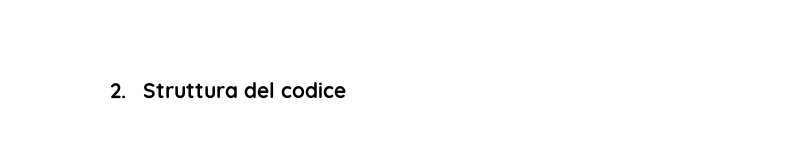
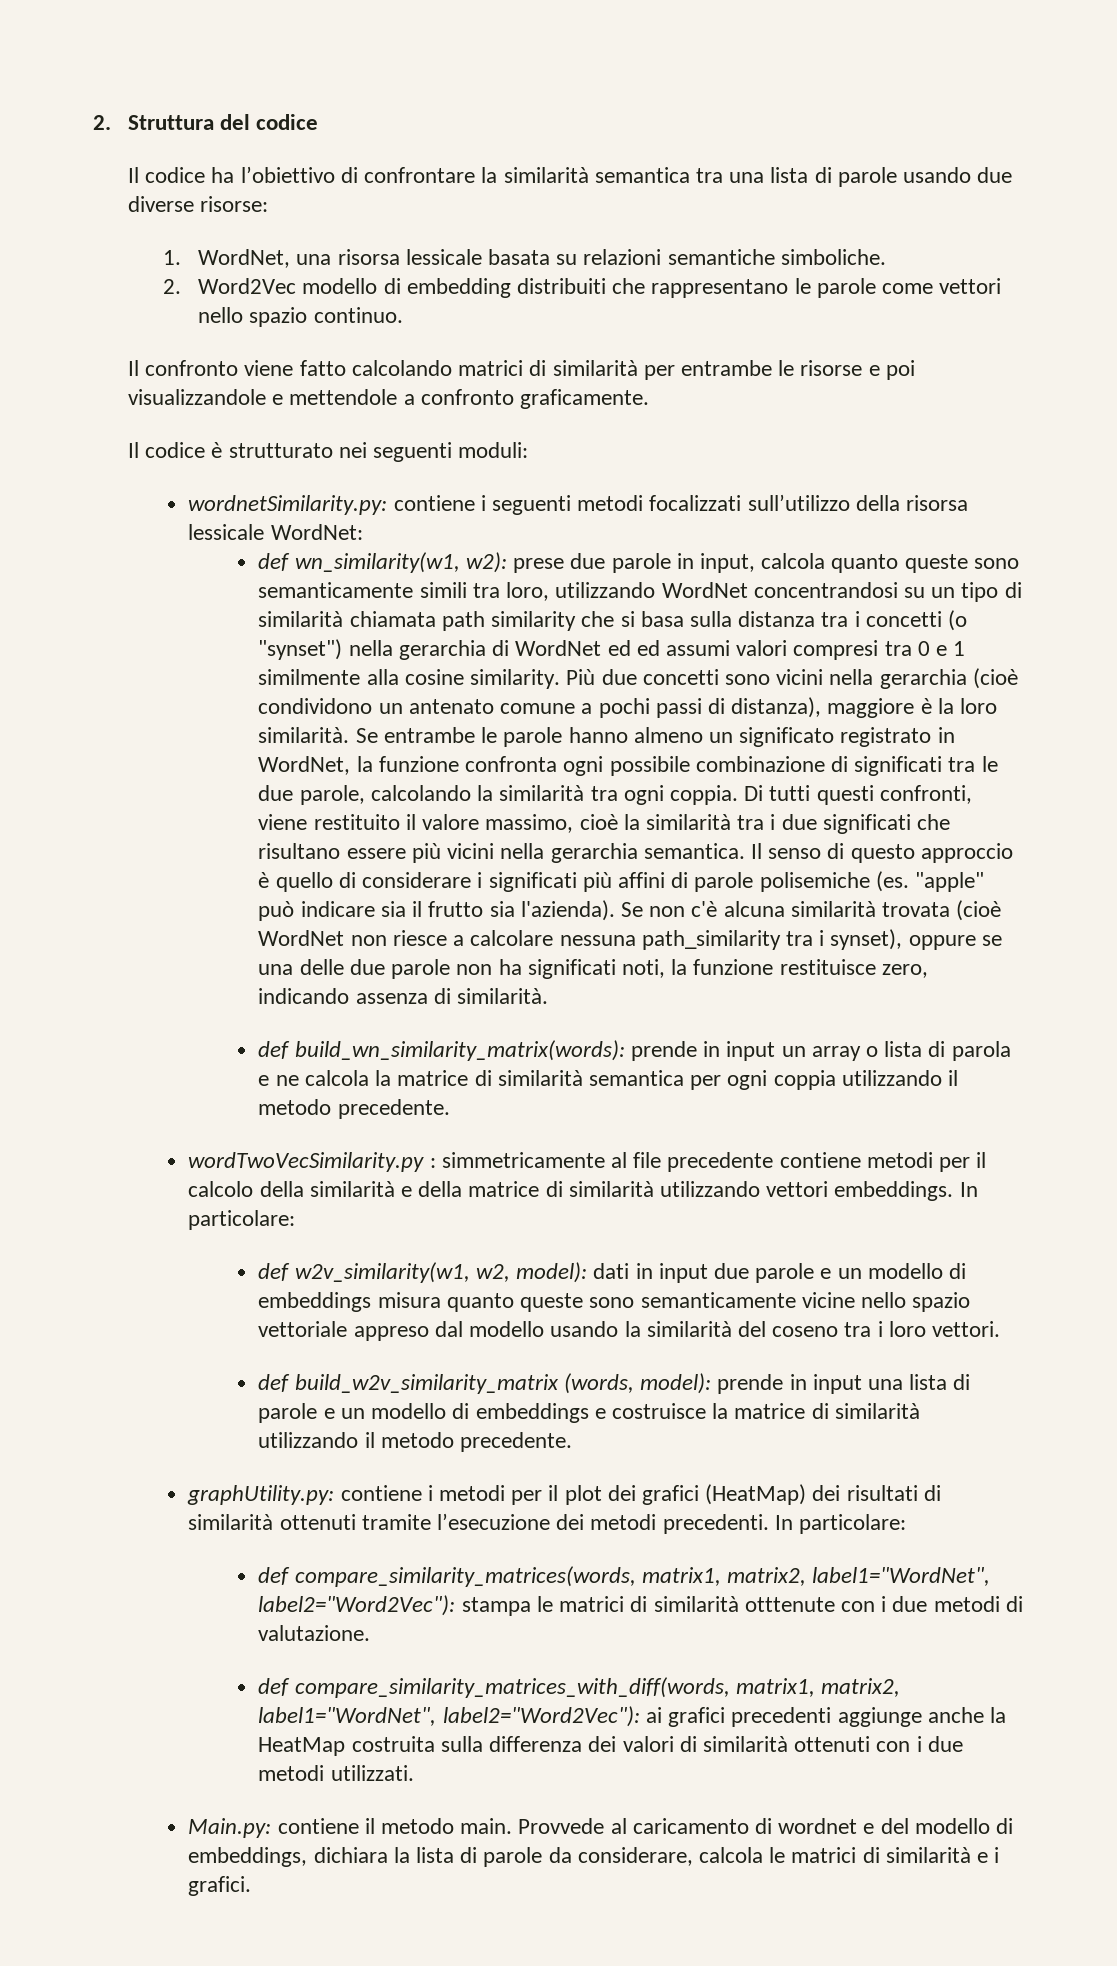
(347, 90) none -> [128,166,1013,187] [128,196,269,212] [163,249,886,268] [163,278,1002,298] [198,307,403,327] [128,360,915,380] [128,389,650,409] [128,442,529,462] [188,494,969,515] [188,524,363,540] [258,552,1019,573] [258,582,1022,602] [258,610,968,631] [258,639,966,660] [258,668,1018,689] [258,697,998,718] [258,727,955,747] [258,756,998,776] [258,785,972,805] [258,814,951,834] [258,843,1013,863] [258,871,985,892] [258,900,1002,921] [258,929,1002,950] [258,959,928,979] [258,988,549,1004] [258,1040,1011,1061] [258,1070,959,1090] [258,1099,450,1119] [188,1152,987,1172] [188,1181,978,1201] [188,1210,296,1230] [258,1262,967,1283] [258,1292,971,1312] [258,1321,1001,1341] [258,1373,971,1394] [258,1403,920,1423] [258,1432,573,1452] [187,1484,941,1505] [188,1513,907,1534] [258,1566,991,1587] [258,1595,1023,1616] [258,1625,371,1641] [258,1677,901,1698] [258,1706,1006,1727] [258,1736,963,1756] [258,1765,414,1781] [188,1818,1014,1838] [188,1847,1000,1867] [188,1876,252,1896] // Il codice ha l’obiettivo di confrontare la similarità semantica tra una lista di parole usando due diverse risorse: // 1. WordNet, una risorsa lessicale basata su relazioni semantiche simboliche. // 2. Word2Vec modello di embedding distribuiti che rappresentano le parole come vettori nello spazio continuo. // Il confronto viene fatto calcolando matrici di similarità per entrambe le risorse e poi visualizzandole e mettendole a confronto graficamente. // Il codice è strutturato nei seguenti moduli: // wordnetSimilarity.py: contiene i seguenti metodi focalizzati sull’utilizzo della risorsa lessicale WordNet: // def wn_similarity(w1, w2): prese due parole in input, calcola quanto queste sono semanticamente simili tra loro, utilizzando WordNet concentrandosi su un tipo di similarità chiamata path similarity che si basa sulla distanza tra i concetti (o "synset") nella gerarchia di WordNet ed ed assumi valori compresi tra 0 e 1 similmente alla cosine similarity. Più due concetti sono vicini nella gerarchia (cioè condividono un antenato comune a pochi passi di distanza), maggiore è la loro similarità. Se entrambe le parole hanno almeno un significato registrato in WordNet, la funzione confronta ogni possibile combinazione di significati tra le due parole, calcolando la similarità tra ogni coppia. Di tutti questi confronti, viene restituito il valore massimo, cioè la similarità tra i due significati che risultano essere più vicini nella gerarchia semantica. Il senso di questo approccio è quello di considerare i significati più affini di parole polisemiche (es. "apple" può indicare sia il frutto sia l'azienda). Se non c'è alcuna similarità trovata (cioè WordNet non riesce a calcolare nessuna path_similarity tra i synset), oppure se una delle due parole non ha significati noti, la funzione restituisce zero, indicando assenza di similarità. // def build_wn_similarity_matrix(words): prende in input un array o lista di parola e ne calcola la matrice di similarità semantica per ogni coppia utilizzando il metodo precedente. // wordTwoVecSimilarity.py : simmetricamente al file precedente contiene metodi per il calcolo della similarità e della matrice di similarità utilizzando vettori embeddings. In particolare: // def w2v_similarity(w1, w2, model): dati in input due parole e un modello di embeddings misura quanto queste sono semanticamente vicine nello spazio vettoriale appreso dal modello usando la similarità del coseno tra i loro vettori. // def build_w2v_similarity_matrix (words, model): prende in input una lista di parole e un modello di embeddings e costruisce la matrice di similarità utilizzando il metodo precedente. // graphUtility.py: contiene i metodi per il plot dei grafici (HeatMap) dei risultati di similarità ottenuti tramite l’esecuzione dei metodi precedenti. In particolare: // def compare_similarity_matrices(words, matrix1, matrix2, label1="WordNet", label2="Word2Vec"): stampa le matrici di similarità otttenute con i due metodi di valutazione. // def compare_similarity_matrices_with_diff(words, matrix1, matrix2, label1="WordNet", label2="Word2Vec"): ai grafici precedenti aggiunge anche la HeatMap costruita sulla differenza dei valori di similarità ottenuti con i due metodi utilizzati. // Main.py: contiene il metodo main. Provvede al caricamento di wordnet e del modello di embeddings, dichiara la lista di parole da considerare, calcola le matrici di similarità e i grafici.

